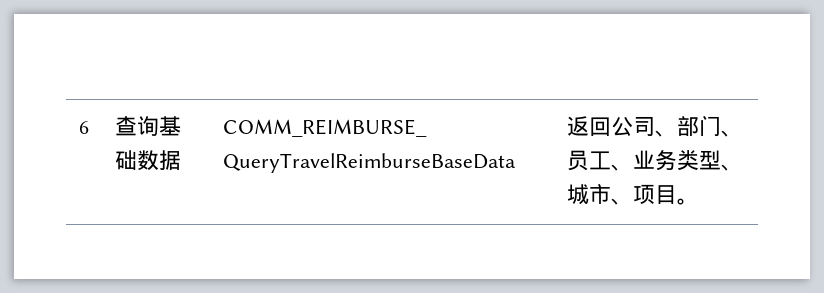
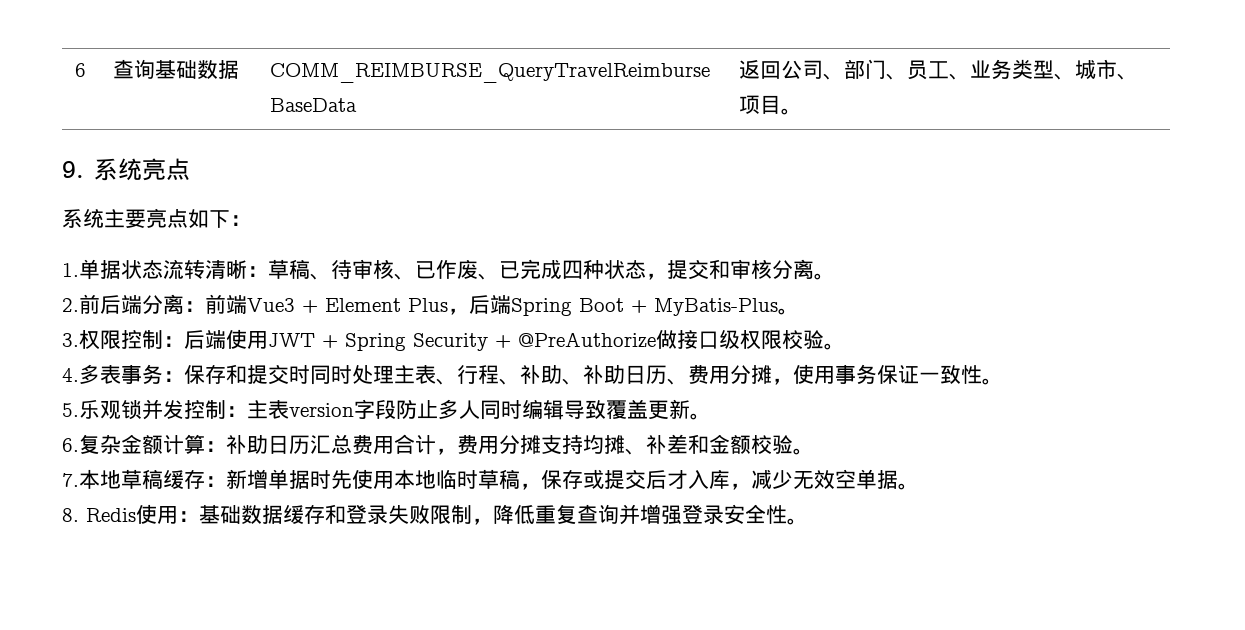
(699, 201) none -> [62,158,191,181] [62,208,251,228] [62,259,835,280] [62,294,799,316] [62,329,845,351] [62,364,1003,385] [62,399,711,420] [62,434,814,455] [62,469,919,490] [62,504,808,525] // 9.系统亮点 // 系统主要亮点如下： // 1.单据状态流转清晰：草稿、待审核、已作废、已完成四种状态，提交和审核分离。 // 2.前后端分离：前端Vue3 + Element Plus，后端Spring Boot + MyBatis-Plus。 // 3.权限控制：后端使用JWT + Spring Security + @PreAuthorize做接口级权限校验。 // 4.多表事务：保存和提交时同时处理主表、行程、补助、补助日历、费用分摊，使用事务保证一致性。 // 5.乐观锁并发控制：主表version字段防止多人同时编辑导致覆盖更新。 // 6.复杂金额计算：补助日历汇总费用合计，费用分摊支持均摊、补差和金额校验。 // 7.本地草稿缓存：新增单据时先使用本地临时草稿，保存或提交后才入库，减少无效空单据。 // 8. Redis使用：基础数据缓存和登录失败限制，降低重复查询并增强登录安全性。

